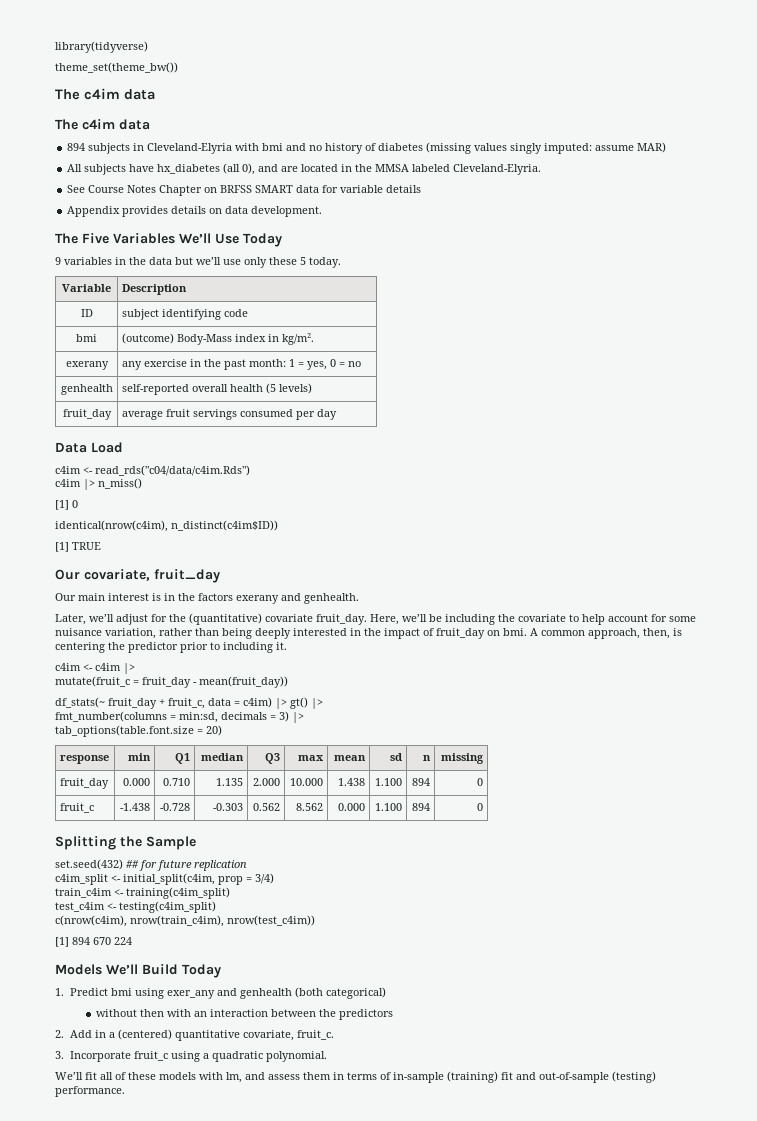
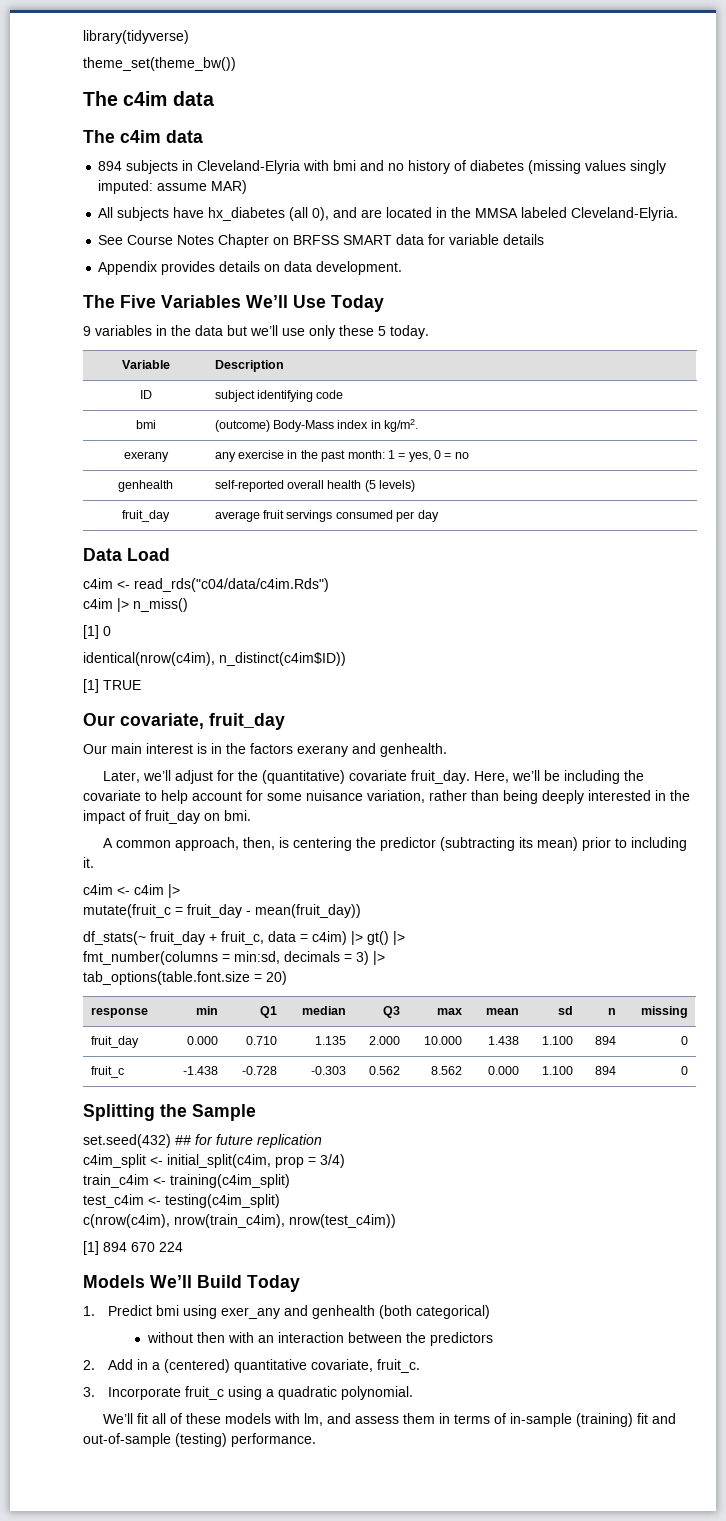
(527, 632) none -> (251, 815) //
(178, 647) none -> [440,837,579,851] (subtracting its mean)

